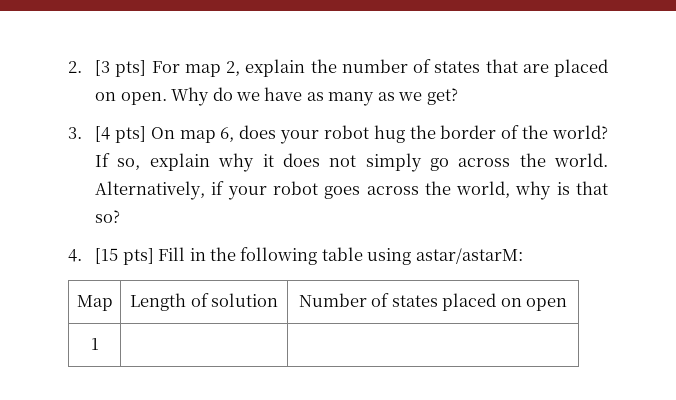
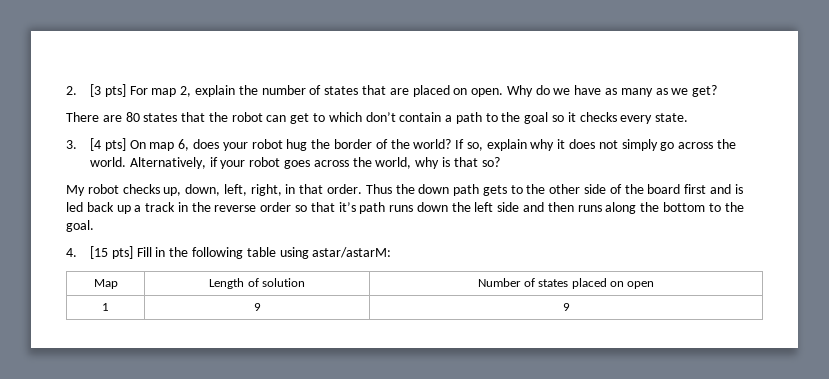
(458, 96) none -> [66,112,689,124] // There are 80 states that the robot can get to which don’t contain a path to the goal so it checks every state.
(121, 216) none -> [66,184,743,196] [66,202,744,214] [66,220,94,232] // My robot checks up, down, left, right, in that order. Thus the down path gets to the other side of the board first and is led back up a track in the reverse order so that it’s path runs down the left side and then runs along the bottom to the goal.
(99, 344) | -> [253,303,261,311] [562,303,570,311] 9 | 9

